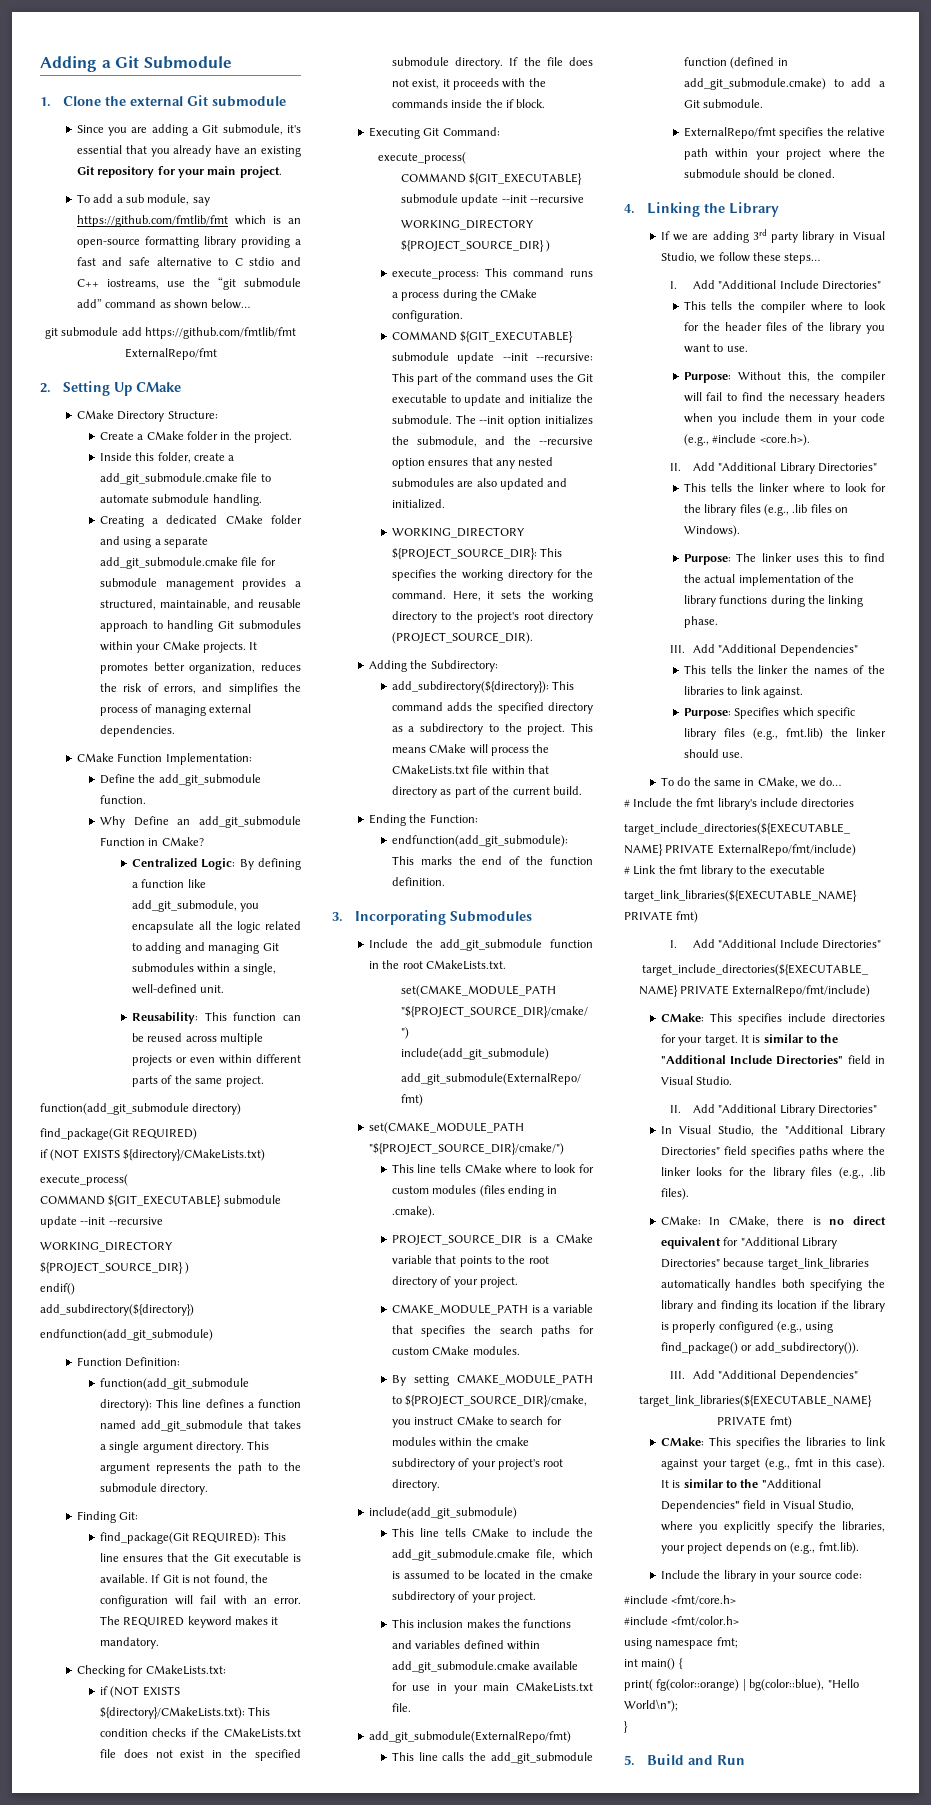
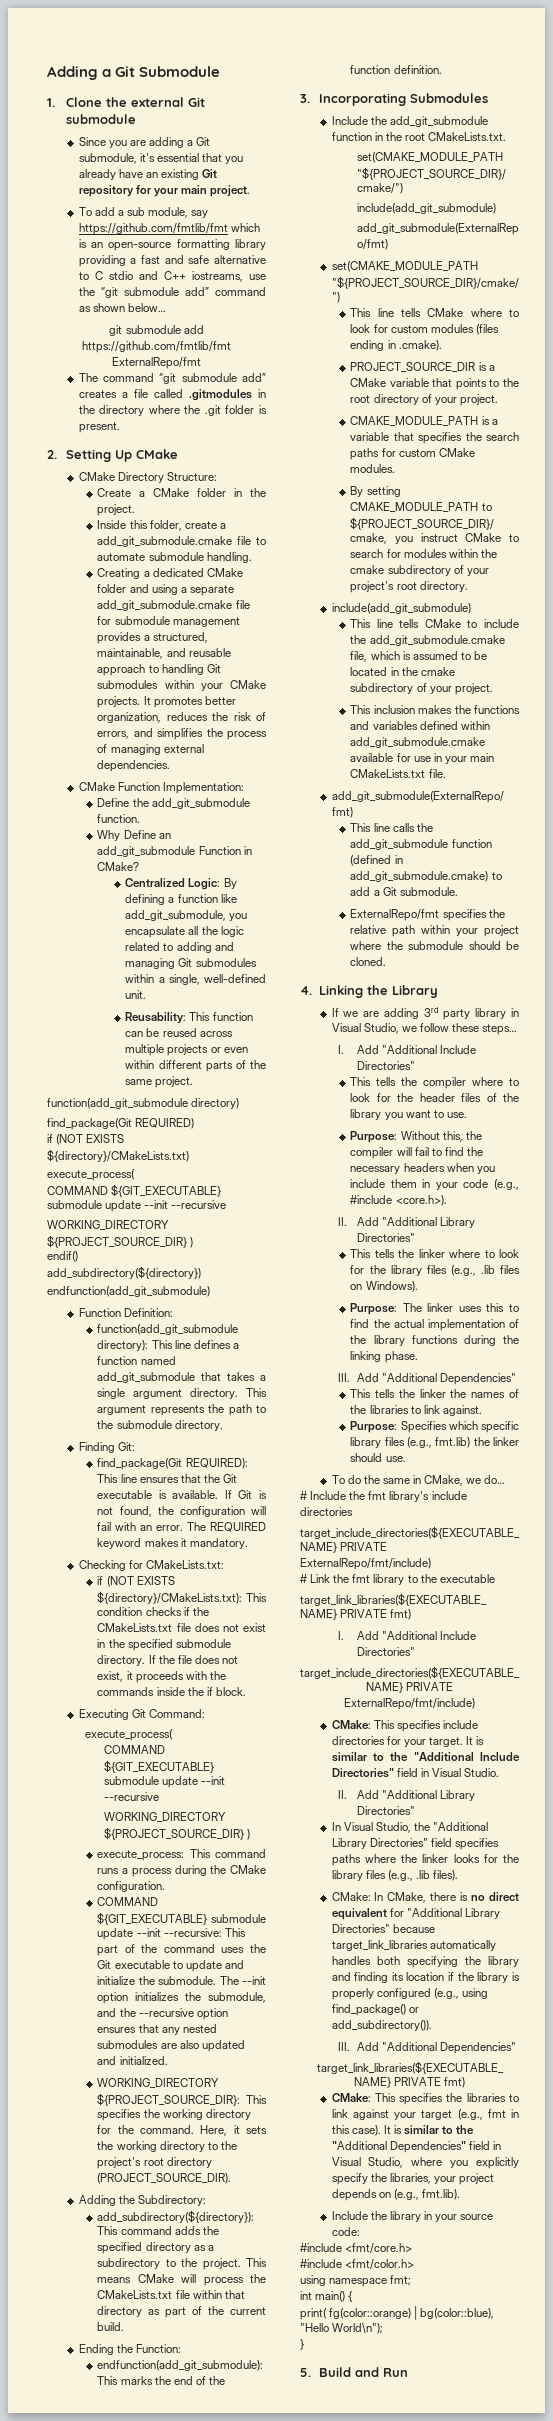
(217, 354) none -> [78,373,266,384] [78,389,266,401] [78,405,267,416] [78,422,120,433] // The command “git submodule add” creates a file called .gitmodules in the directory where the .git folder is present.

